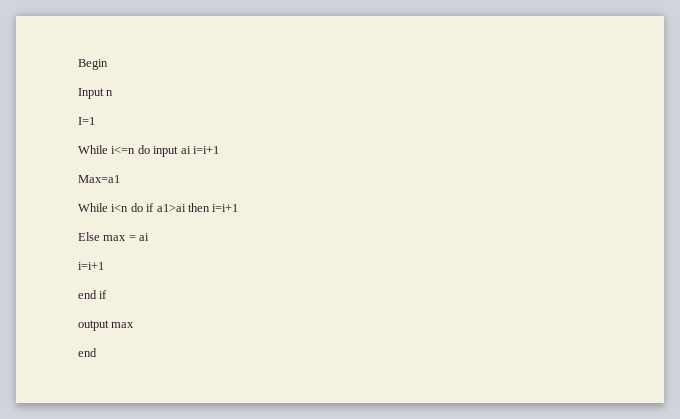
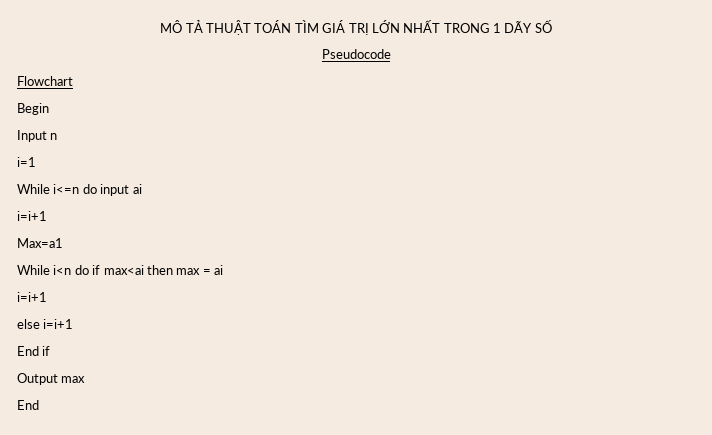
(78, 64) none -> [160,20,552,35] [321,49,391,59] [17,76,73,86] MÔ TẢ THUẬT TOÁN TÌM GIÁ TRỊ LỚN NHẤT TRONG 1 DÃY SỐ // Pseudocode // Flowchart //
[78,117,95,125] I=1 -> [17,157,36,167] i=1
(191, 150) none -> (142, 189) //
[156,203,239,212] [78,232,100,241] a1>ai then i=i+1 // Else -> [103,265,173,275] max<ai then
[78,290,97,299] end -> [17,319,74,329] [17,346,39,356] else i=i+1 // End
[78,320,109,331] output -> [17,373,58,385] Output
[78,348,97,357] end -> [17,400,39,410] End

